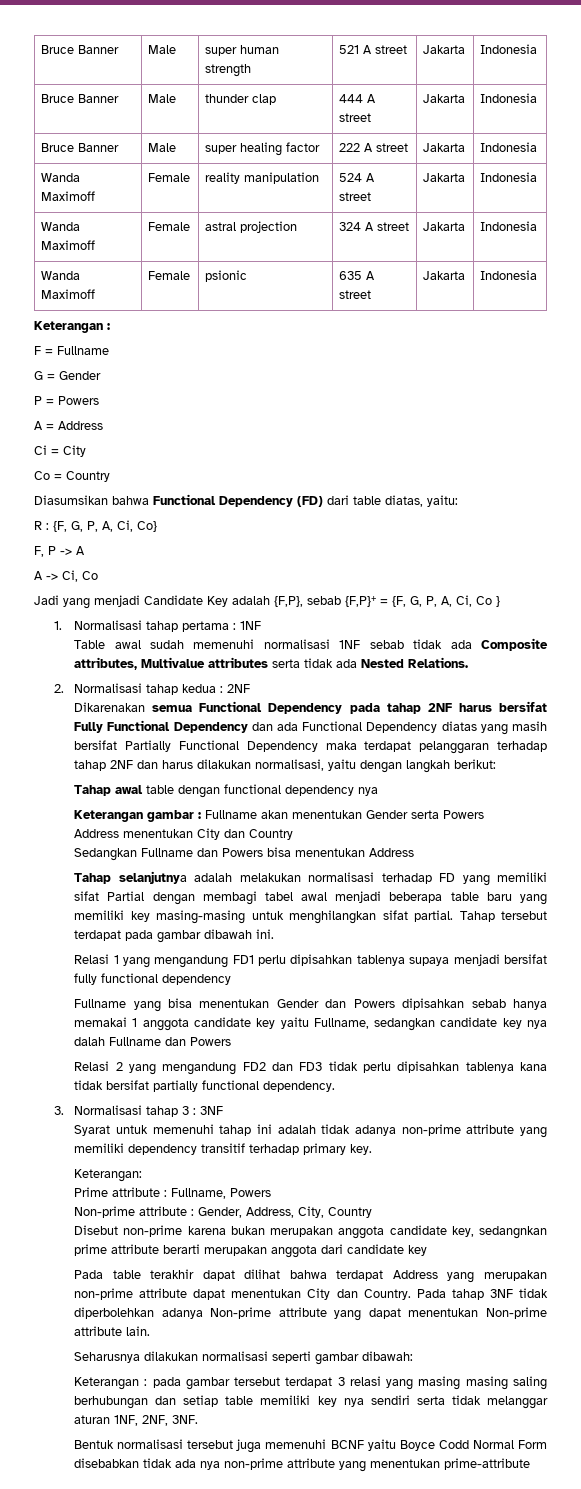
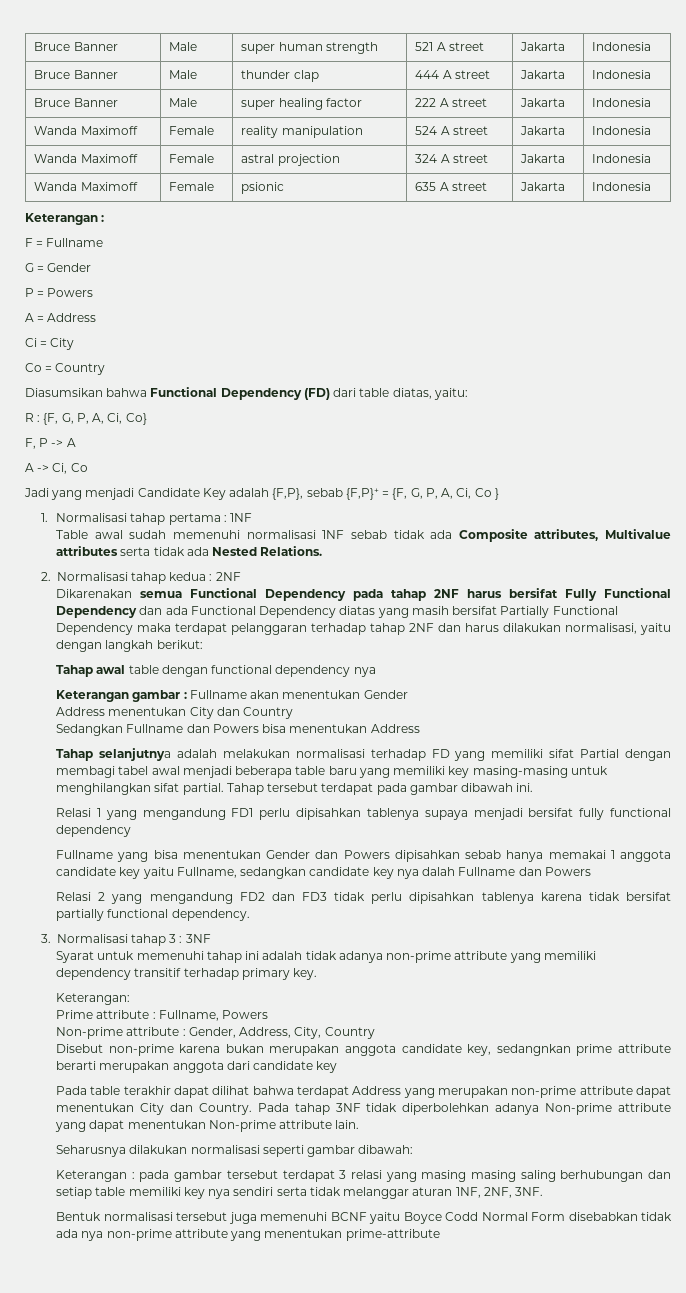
[411,810,485,819] serta Powers -> (408, 694) none
[520,1062,548,1071] kana -> [540,892,582,901] karena

